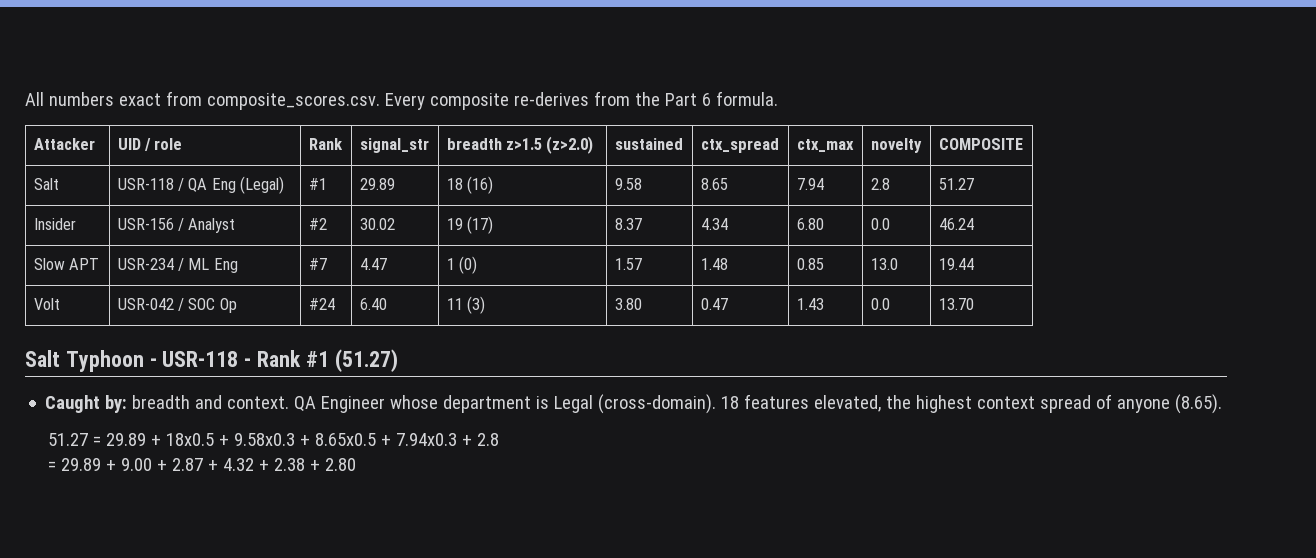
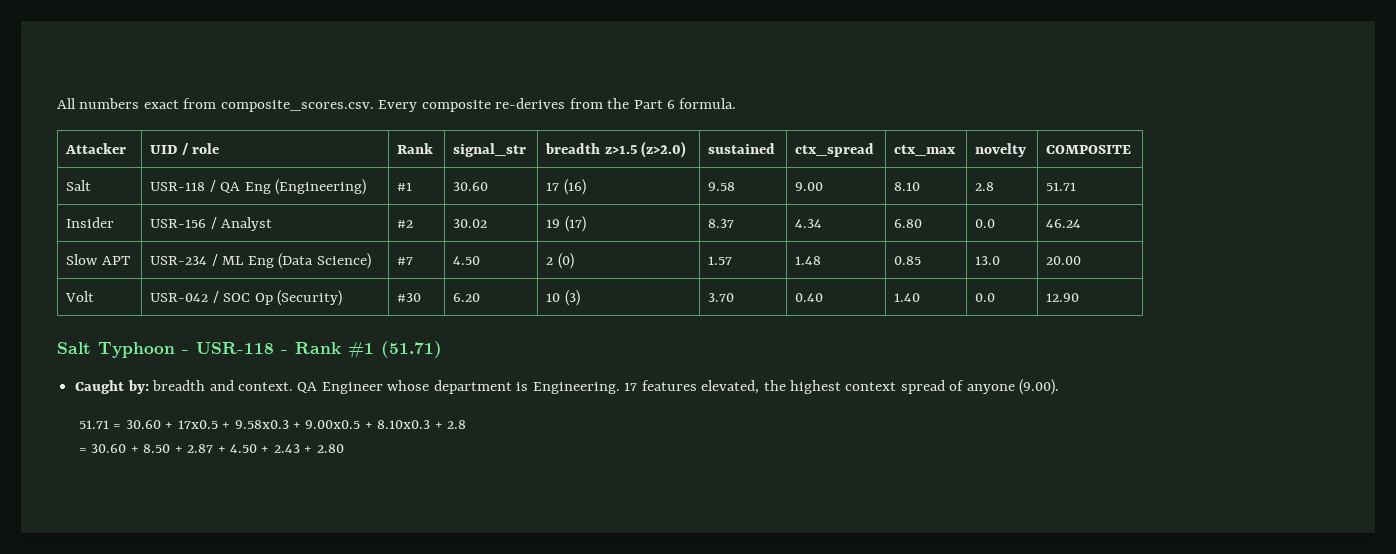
[240,176,285,194] (Legal) -> [275,179,367,195] (Engineering)
[359,178,395,190] [446,178,463,190] 29.89 | 18 -> [453,182,489,191] [546,182,560,191] 30.60 | 17
[700,178,728,190] [796,178,824,190] 8.65 | 7.94 -> [795,182,824,191] [894,182,921,191] 9.00 | 8.10
[938,178,974,190] 51.27 -> [1046,182,1077,191] 51.71
(238, 265) none -> [278,253,371,269] (Data Science)
[359,258,387,270] [446,258,455,270] 4.47 | 1 -> [453,256,481,265] [546,257,554,265] 4.50 | 2
[938,258,974,270] 19.44 -> [1046,256,1082,265] 20.00
[308,298,335,310] [359,298,387,310] [446,296,486,314] [614,298,642,310] [700,298,728,310] [796,298,824,310] [870,298,890,310] [938,298,974,310] | #24 | 6.40 | 11 (3) | 3.80 | 0.47 | 1.43 | 0.0 | 13.70 -> [277,290,343,306] [397,293,422,302] [453,293,481,302] [546,290,580,306] [708,293,735,302] [795,293,824,302] [894,293,921,302] [975,293,996,302] [1046,293,1080,302] (Security) | #30 | 6.20 | 10 (3) | 3.70 | 0.40 | 1.40 | 0.0 | 12.90
[334,349,398,372] (51.27) -> [381,341,442,358] (51.71)
[554,394,740,414] Legal (cross-domain). 18 -> [532,382,638,394] Engineering. 17
[1175,394,1223,414] [48,433,499,446] [48,458,305,471] (8.65). // 51.27 = 29.89 + 18x0.5 + 9.58x0.3 + 8.65x0.5 + 7.94x0.3 + 2.8 // = 29.89 + 9.00 + 2.87 + 4.32 + 2.38 -> [1019,379,1060,395] [78,420,467,429] [78,444,300,453] (9.00). // 51.71 = 30.60 + 17x0.5 + 9.58x0.3 + 9.00x0.5 + 8.10x0.3 + 2.8 // = 30.60 + 8.50 + 2.87 + 4.50 + 2.43

